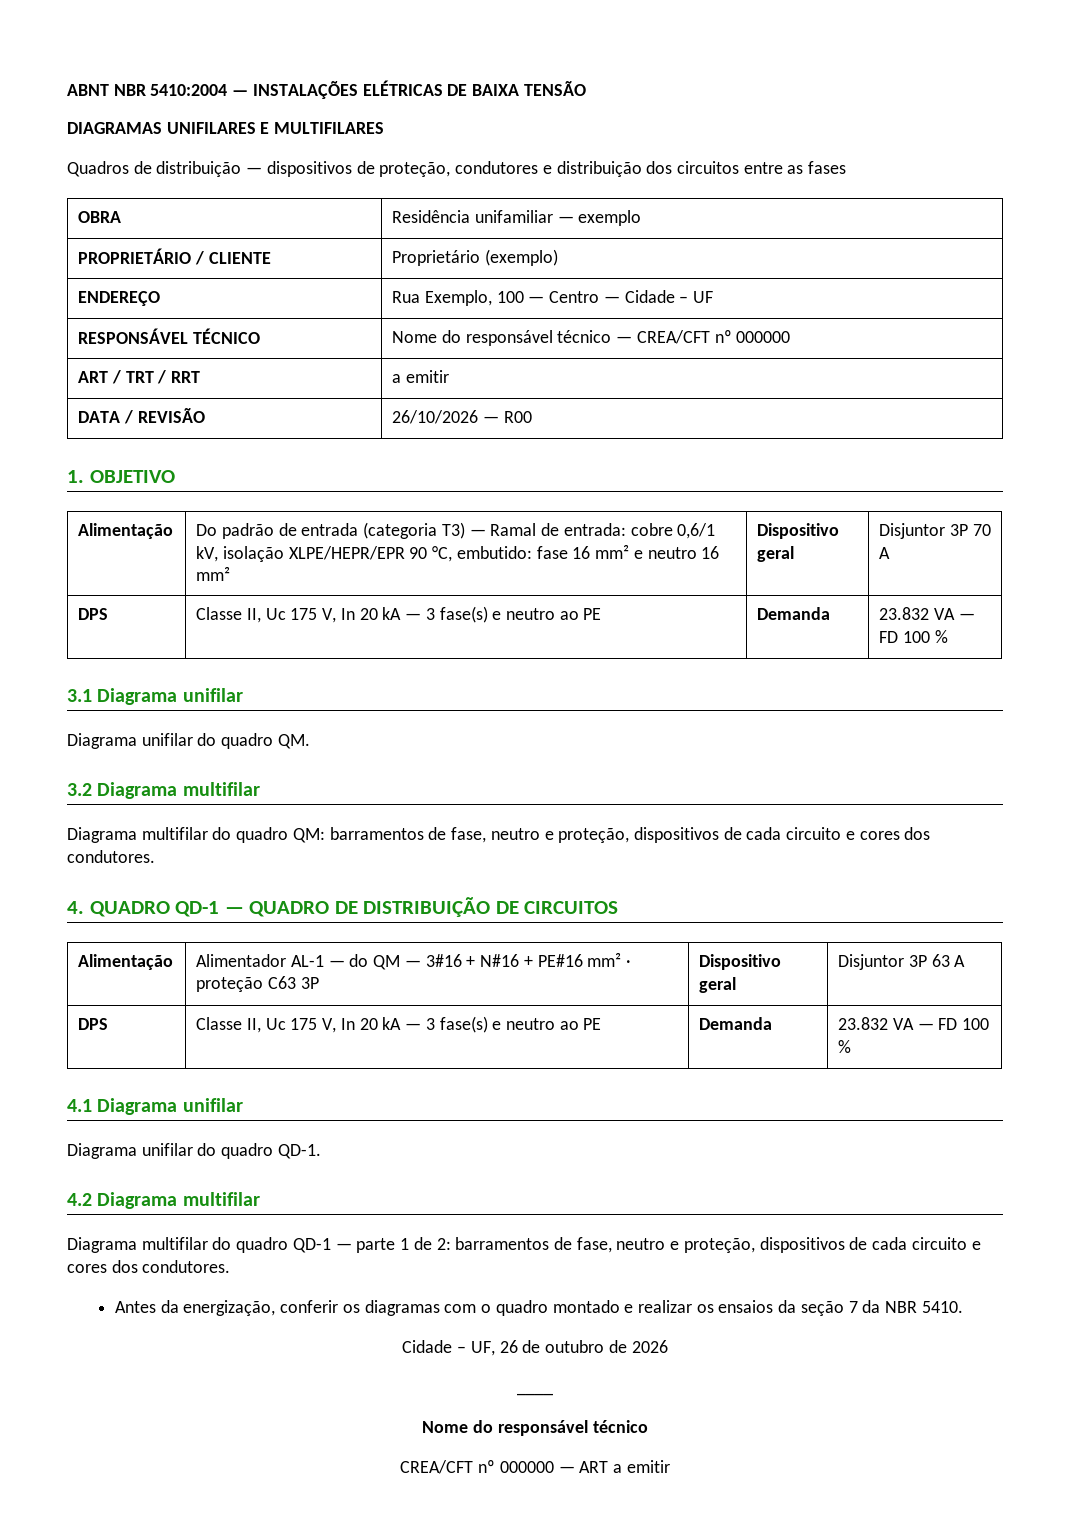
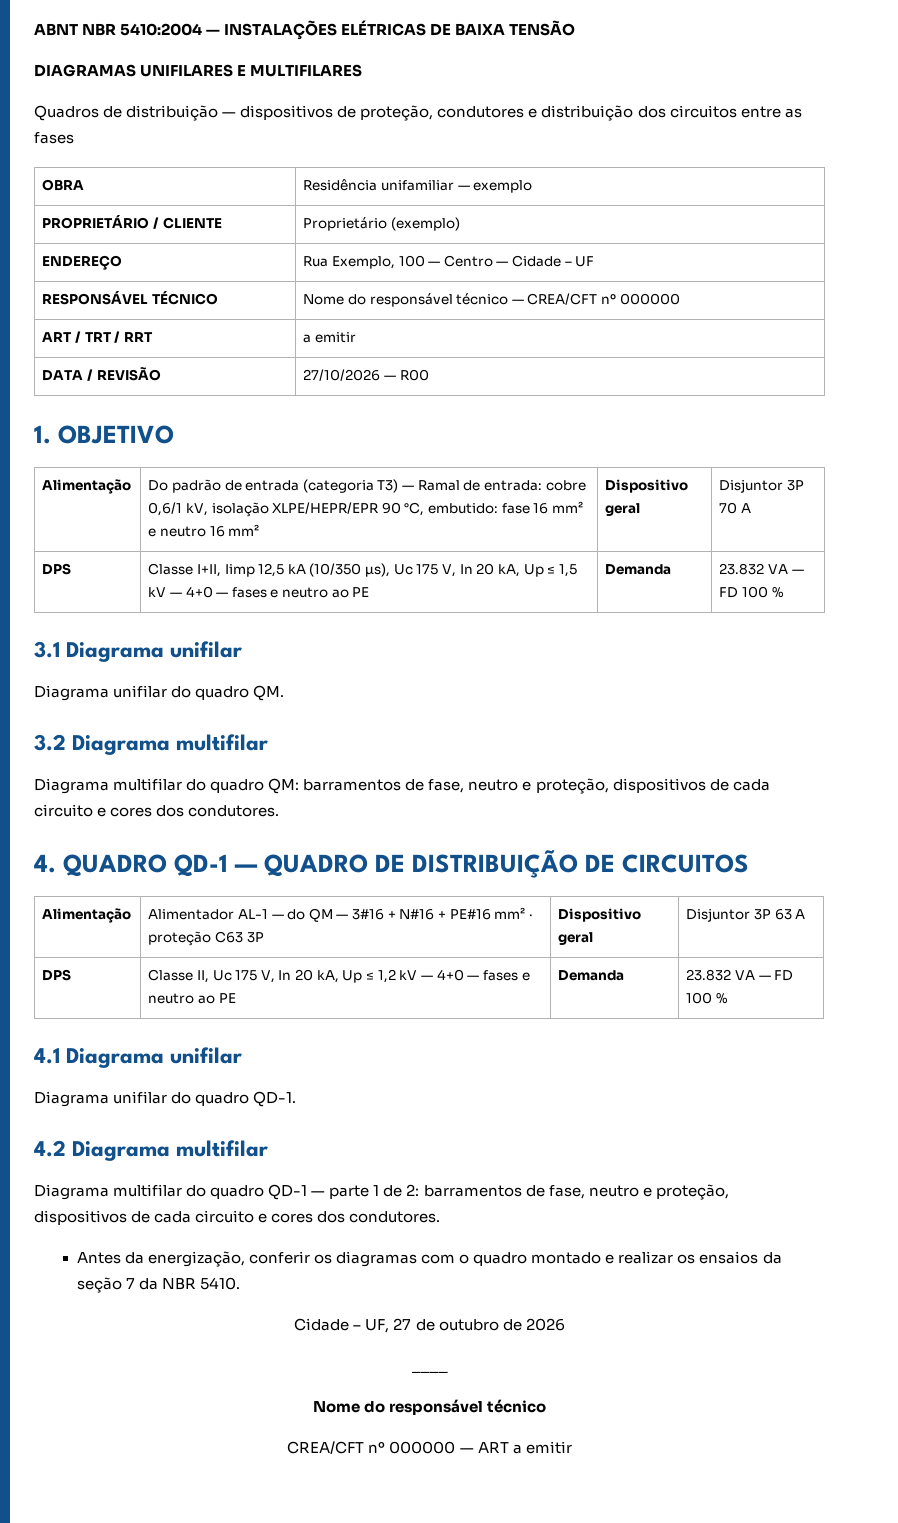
[392,410,479,424] 26/10/2026 -> [303,369,381,381] 27/10/2026
[246,606,488,623] II, Uc 175 V, In 20 kA — 3 fase(s) -> [196,563,577,577] [148,586,267,598] I+II, Iimp 12,5 kA (10/350 µs), Uc 175 V, In 20 kA, Up ≤ 1,5 kV — 4+0 — fases
[382,1016,488,1033] kA — 3 fase(s) -> [316,969,518,983] kA, Up ≤ 1,2 kV — 4+0 — fases
[499,1340,518,1353] 26 -> [393,1318,412,1330] 27

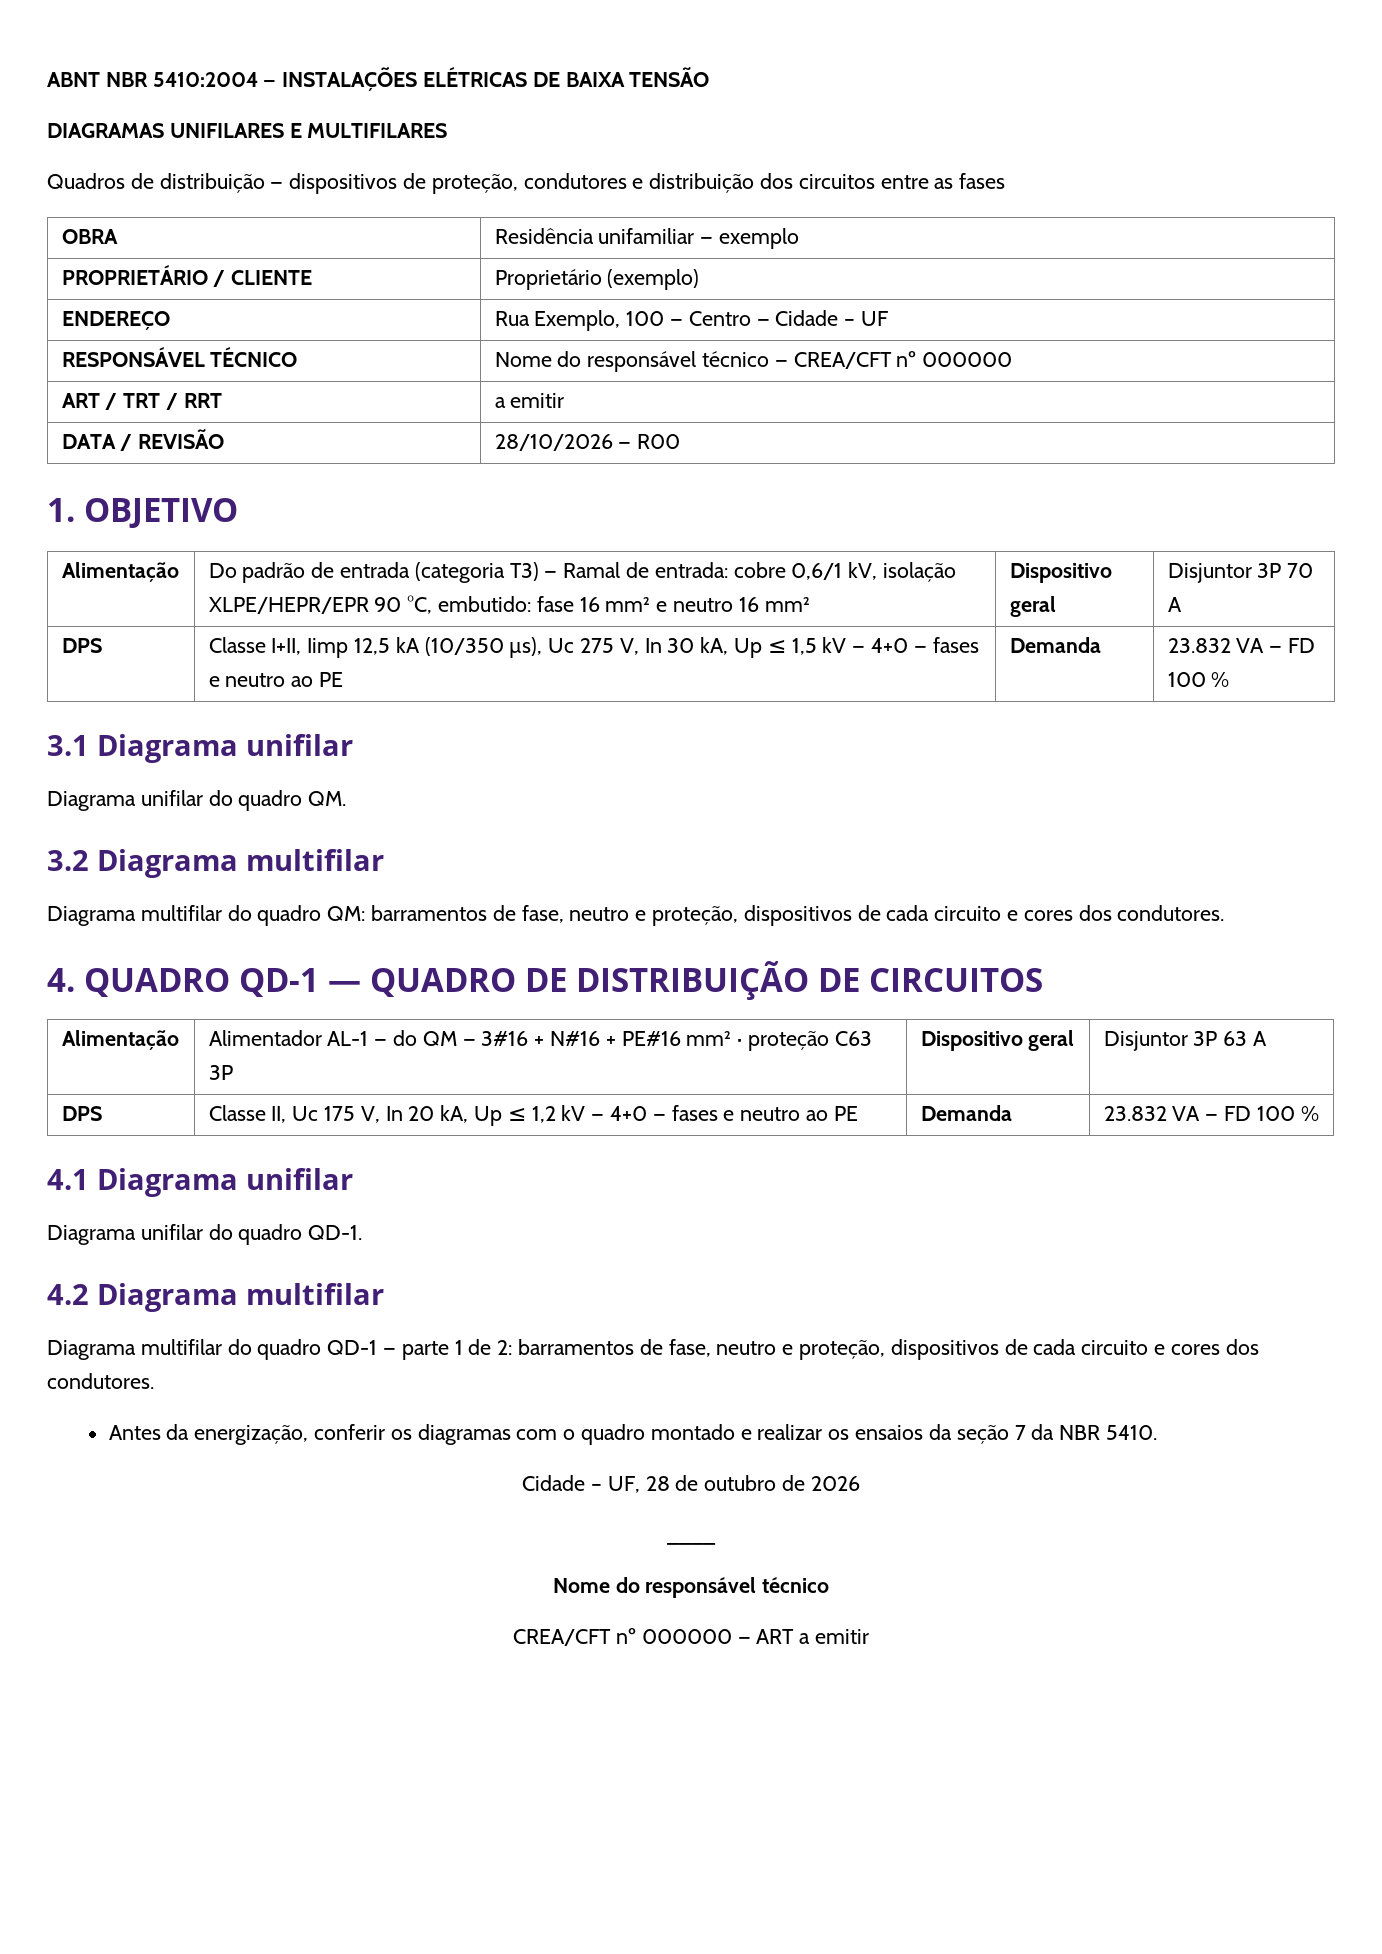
[303,369,381,381] 27/10/2026 -> [494,434,613,451] 28/10/2026
[416,563,495,577] 175 V, In 20 -> [580,638,695,655] 275 V, In 30
[393,1318,412,1330] 27 -> [645,1476,670,1491] 28

